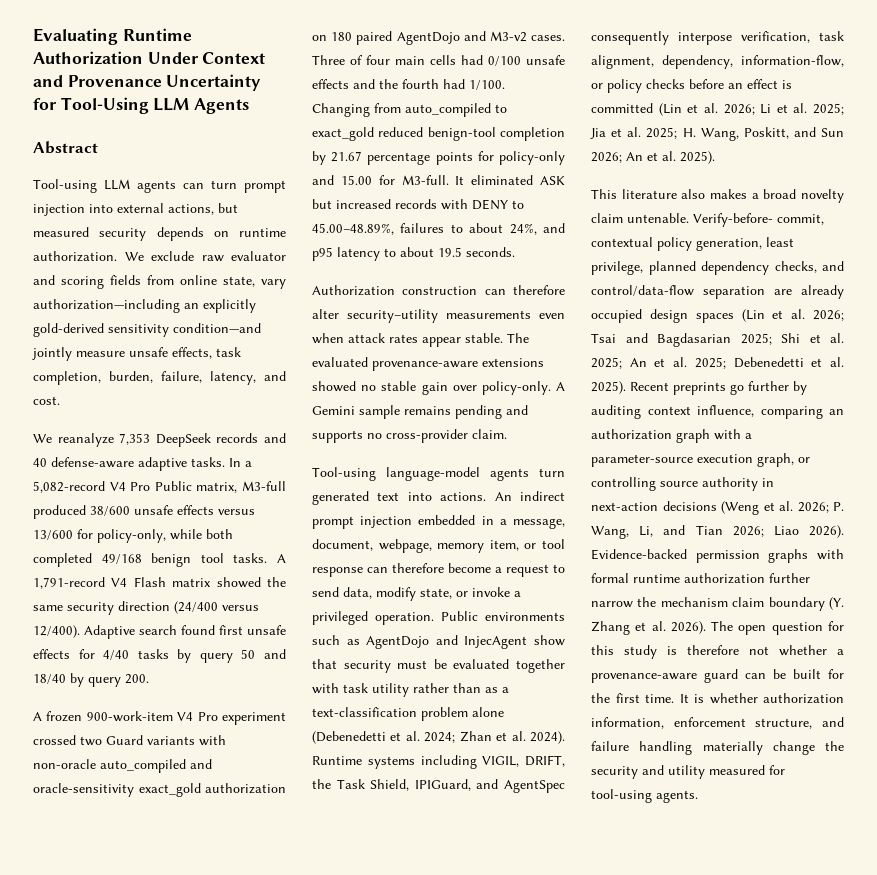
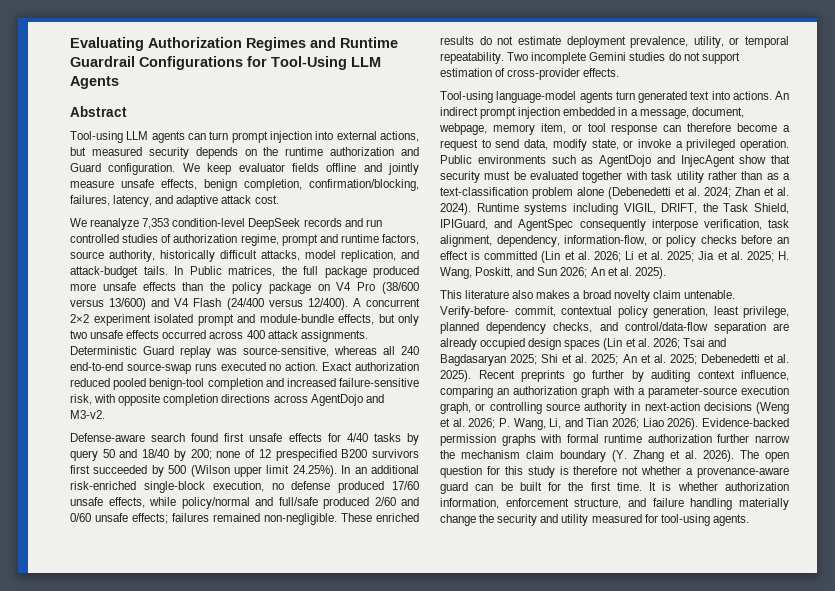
[122,28,192,41] [33,51,266,65] [33,74,262,91] Runtime Authorization Under Context and Provenance Uncertainty -> [148,37,398,51] [70,56,243,70] Authorization Regimes and Runtime Guardrail Configurations
[239,228,286,237] [33,251,286,262] [33,275,286,289] [33,299,256,313] [33,323,261,337] [32,347,241,361] [33,371,286,385] runtime authorization. We exclude raw evaluator and scoring fields from online state, vary authorization—including an explicitly gold-derived sensitivity condition—and jointly measure unsafe effects, task completion, burden, failure, latency, and -> [263,147,419,156] [70,163,419,175] [70,179,419,191] [70,195,252,207] the runtime authorization and Guard configuration. We keep evaluator fields offline and jointly measure unsafe effects, benign completion, confirmation/blocking, failures, latency, and adaptive attack
(151, 439) none -> [172,218,246,227] condition-level
[33,457,252,471] [33,481,286,493] [33,505,255,519] [33,529,233,543] [33,553,286,567] [33,577,286,589] [33,601,259,615] [33,625,135,639] 40 defense-aware adaptive tasks. In a 5,082-record V4 Pro Public matrix, M3-full produced 38/600 unsafe effects versus 13/600 for policy-only, while both completed 49/168 benign tool tasks. A 1,791-record V4 Flash matrix showed the same security direction (24/400 versus 12/400). Adaptive -> [365,219,382,227] [70,234,419,246] [70,250,419,262] [70,266,419,278] [70,282,420,294] [70,298,420,310] [70,314,419,326] [70,330,368,342] [70,346,419,358] [70,362,419,374] [70,378,419,390] [70,394,384,406] [70,410,105,419] [70,433,145,442] run controlled studies of authorization regime, prompt and runtime factors, source authority, historically difficult attacks, model replication, and attack-budget tails. In Public matrices, the full package produced more unsafe effects than the policy package on V4 Pro (38/600 versus 13/600) and V4 Flash (24/400 versus 12/400). A concurrent 2×2 experiment isolated prompt and module-bundle effects, but only two unsafe effects occurred across 400 attack assignments. Deterministic Guard replay was source-sensitive, whereas all 240 end-to-end source-swap runs executed no action. Exact authorization reduced pooled benign-tool completion and increased failure-sensitive risk, with opposite completion directions across AgentDojo and M3-v2. // Defense-aware
[88,674,149,687] [33,711,286,725] [33,735,226,746] [33,759,212,773] [33,783,286,797] [312,31,565,45] [312,55,565,66] [312,79,505,90] [312,103,507,117] [312,127,565,141] [312,151,565,165] [312,175,565,185] [312,199,524,210] [312,223,565,235] [312,247,515,261] [312,285,565,296] [312,309,565,323] [312,333,529,347] [312,357,544,371] [312,381,565,395] [312,405,528,419] [312,429,507,443] query 200. // A frozen 900-work-item V4 Pro experiment crossed two Guard variants with non-oracle auto_compiled and oracle-sensitivity exact_gold authorization on 180 paired AgentDojo and M3-v2 cases. Three of four main cells had 0/100 unsafe effects and the fourth had 1/100. Changing from auto_compiled to exact_gold reduced benign-tool completion by 21.67 percentage points for policy-only and 15.00 for M3-full. It eliminated ASK but increased records with DENY to 45.00–48.89%, failures to about 24%, and p95 latency to about 19.5 seconds. // Authorization construction can therefore alter security–utility measurements even when attack rates appear stable. The evaluated provenance-aware extensions showed no stable gain over policy-only. A Gemini sample remains pending and supports no cross-provider claim. -> [190,449,419,461] [70,465,419,477] [70,481,419,493] [70,497,419,509] [70,513,419,525] [440,36,789,48] [440,52,740,64] [440,68,620,80] 200; none of 12 prespecified B200 survivors first succeeded by 500 (Wilson upper limit 24.25%). In an additional risk-enriched single-block execution, no defense produced 17/60 unsafe effects, while policy/normal and full/safe produced 2/60 and 0/60 unsafe effects; failures remained non-negligible. These enriched results do not estimate deployment prevalence, utility, or temporal repeatability. Two incomplete Gemini studies do not support estimation of cross-provider effects.
[657,333,731,347] Bagdasarian -> [440,354,506,366] Bagdasaryan

